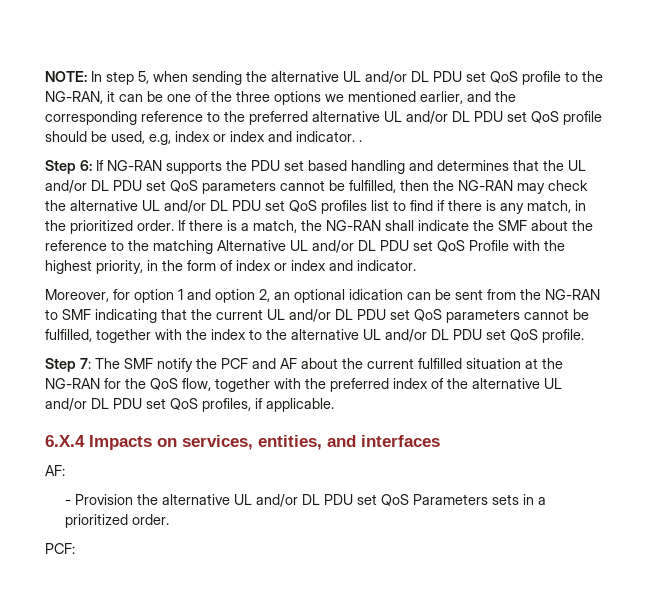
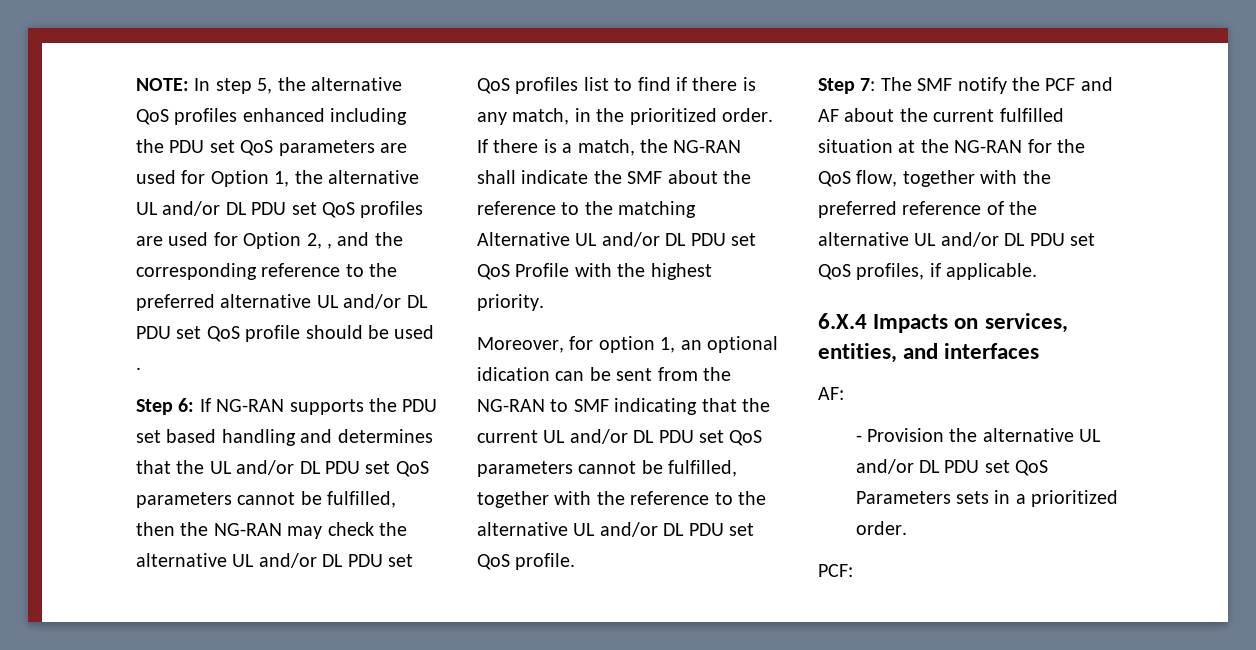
[153,71,603,85] [45,91,463,105] when sending the alternative UL and/or DL PDU set QoS profile to the NG-RAN, it can be one of the three options we mentioned earlier, -> [277,77,402,91] [136,108,408,125] [136,139,407,156] [136,170,419,187] [136,201,424,218] [136,232,332,249] the alternative QoS profiles enhanced including the PDU set QoS parameters are used for Option 1, the alternative UL and/or DL PDU set QoS profiles are used for Option 2, ,
[111,131,355,145] used, e.g, index or index and indicator. -> [394,325,435,339] used
[96,260,416,274] priority, in the form of index or index and indicator. -> [477,294,544,311] priority.
[178,289,270,303] 1 and option 2, -> [660,337,676,353] 1,
[211,329,246,340] index -> [630,491,710,505] reference
[393,378,428,389] index -> [902,201,982,215] reference

